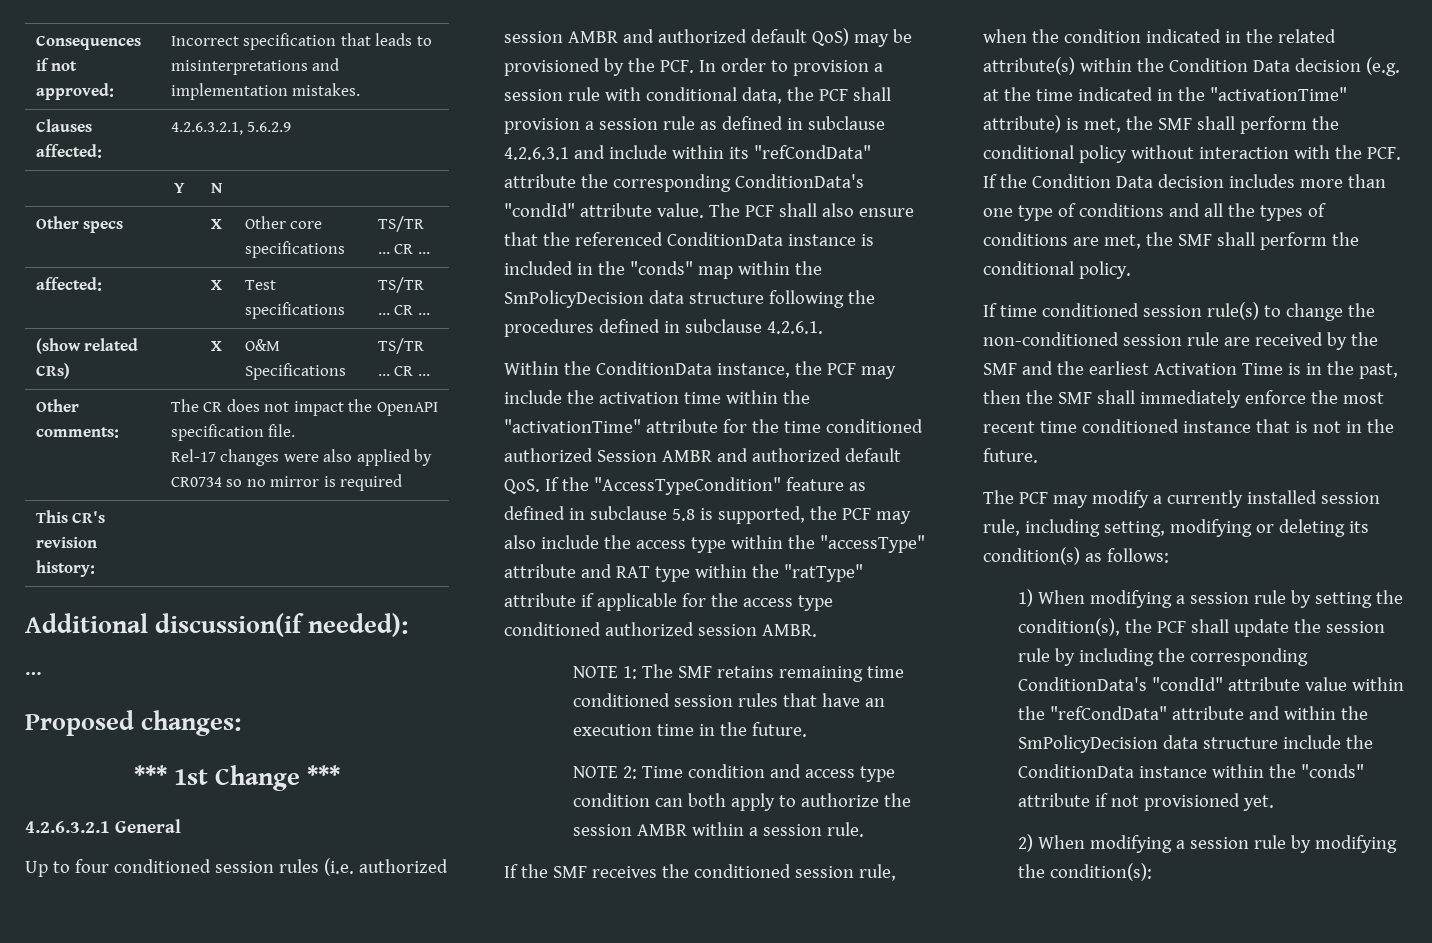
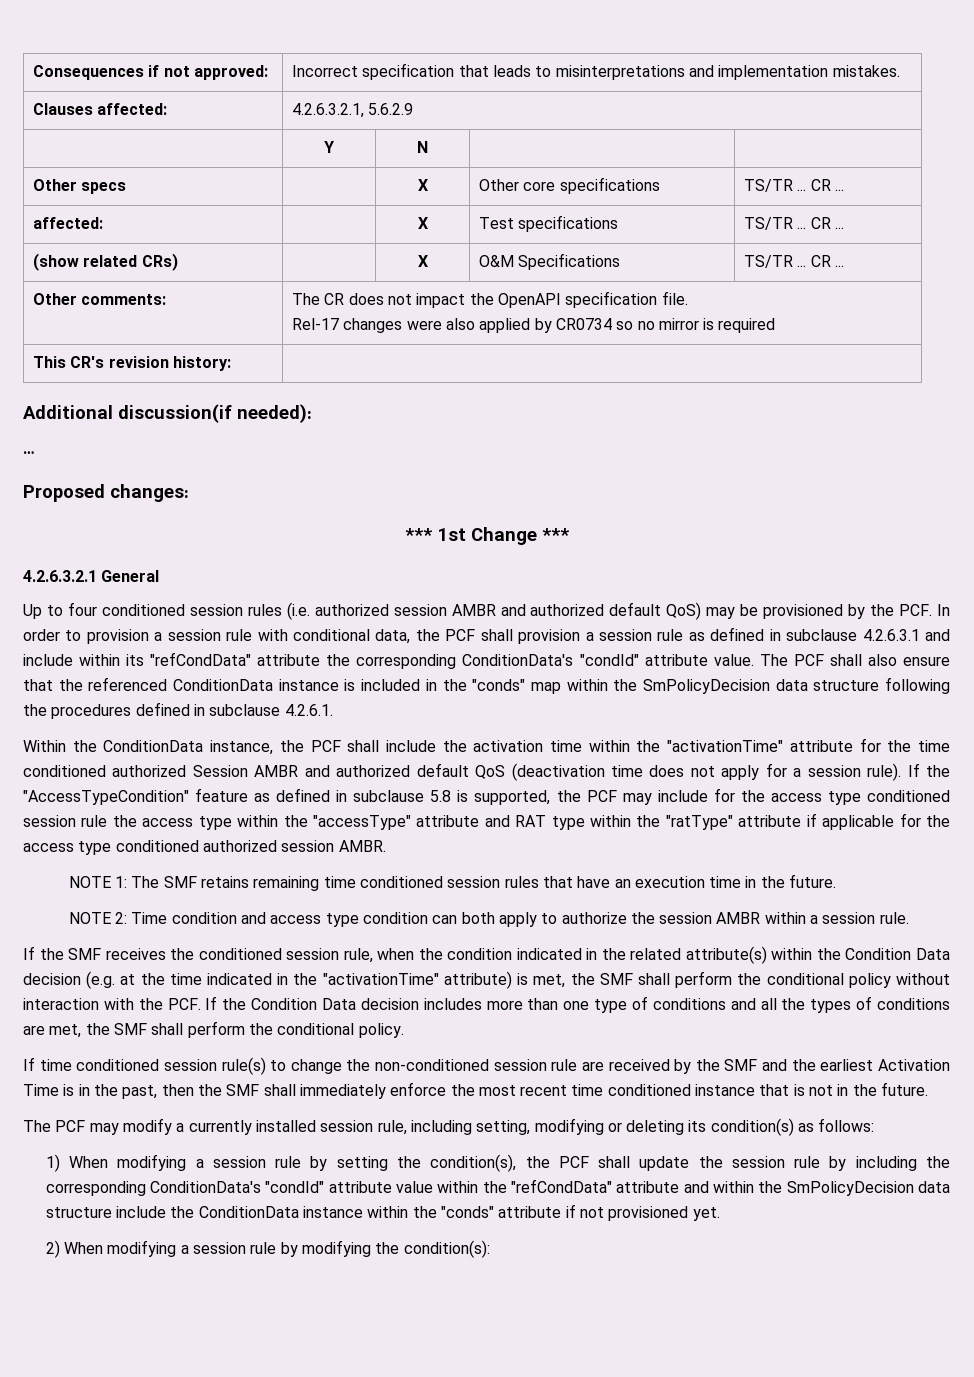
[860,366,896,379] may -> [347,740,380,752] shall
[504,479,540,494] QoS. -> [475,763,902,781] QoS (deactivation time does not apply for a session rule).
[504,535,599,549] also include -> [657,788,950,805] [23,815,108,827] include for the access type conditioned session rule

